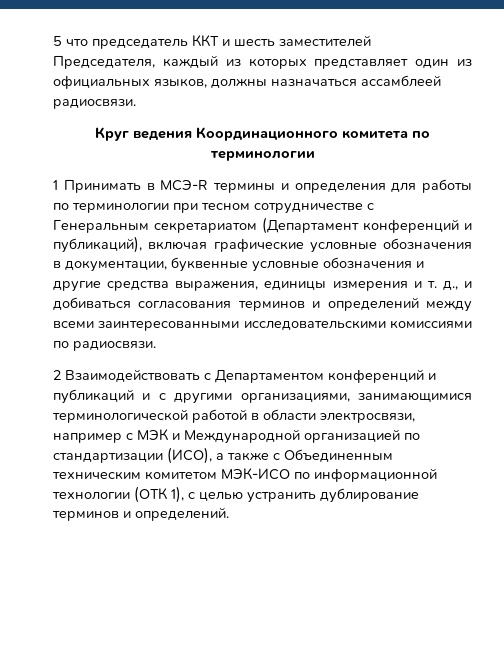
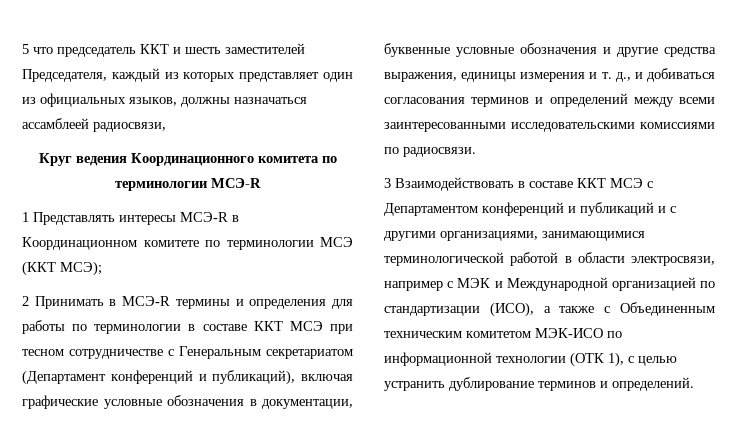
[53,99,136,109] радиосвязи. -> [93,122,166,132] радиосвязи,
(315, 156) none -> [211,178,261,188] МСЭ-R
(58, 185) none -> [33,212,239,225] [22,237,353,250] [22,261,102,276] [22,296,29,306] Представлять интересы МСЭ-R в Координационном комитете по терминологии МСЭ (ККТ МСЭ); // 2
(169, 208) none -> [188,321,323,331] в составе ККТ МСЭ
[53,369,200,382] 2 Взаимодействовать -> [384,177,643,191] 3 Взаимодействовать в составе ККТ МСЭ

